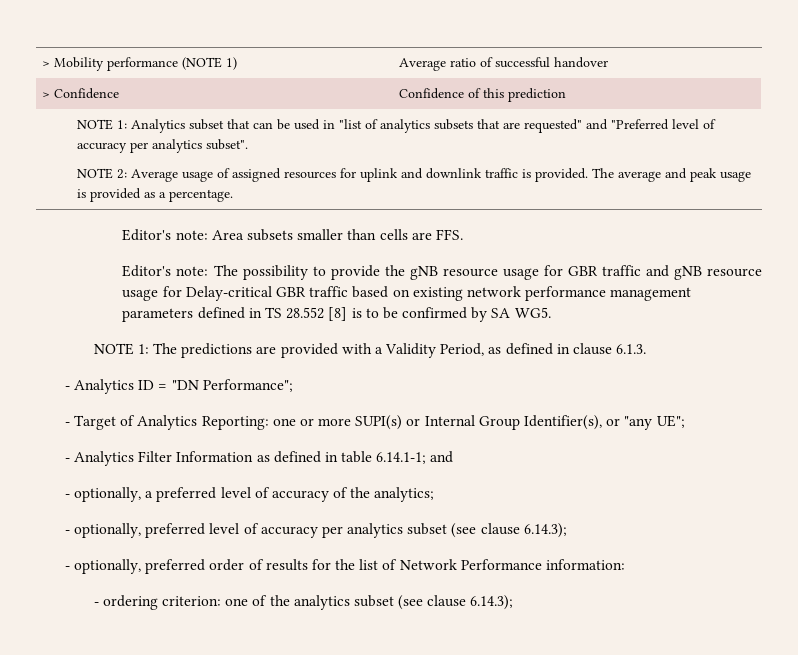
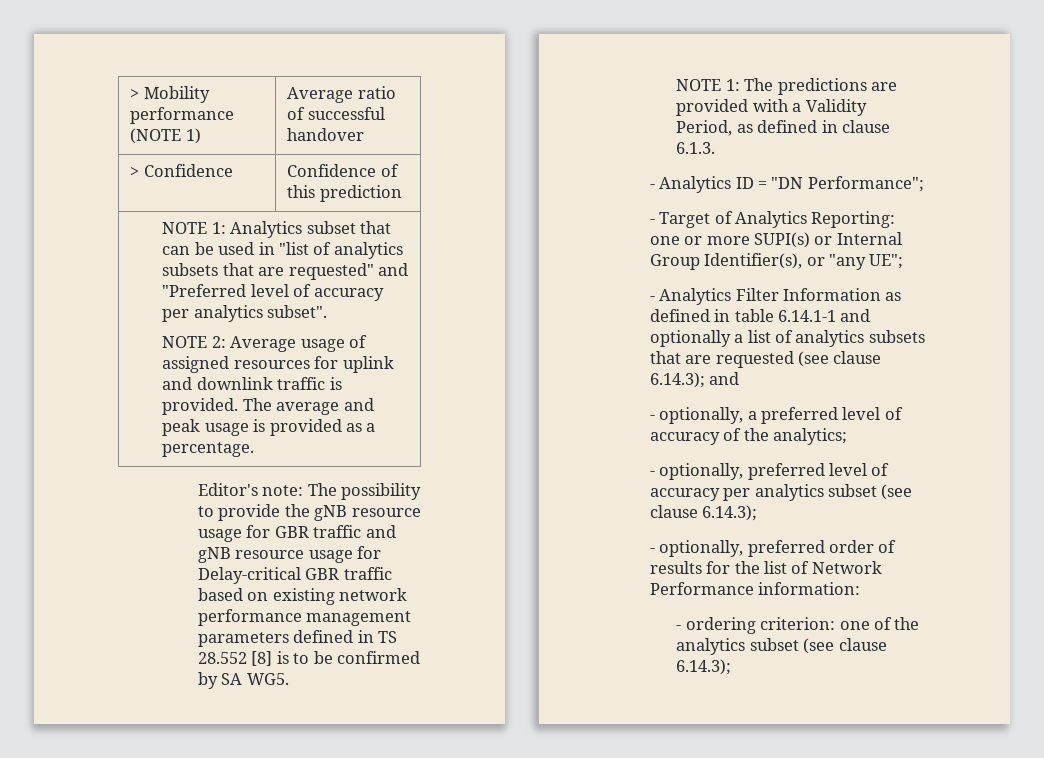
[122,229,463,241] // Editor's note: Area subsets smaller than cells are FFS. -> (255, 449) none
[376,452,427,464] 6.14.1-1; -> [777,309,871,322] [649,330,925,347] [649,351,882,368] [649,372,705,388] 6.14.1-1 and optionally a list of analytics subsets that are requested (see clause 6.14.3);

